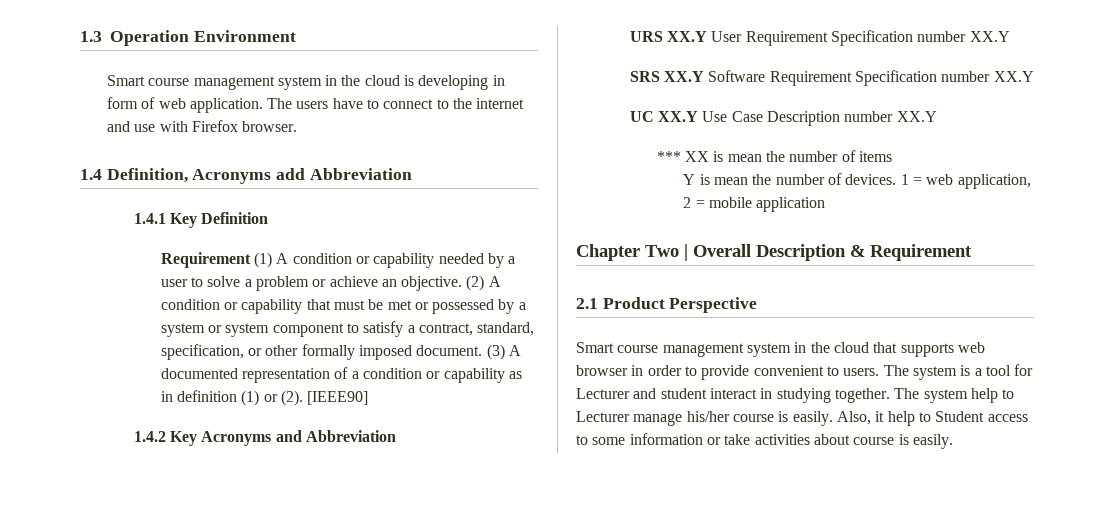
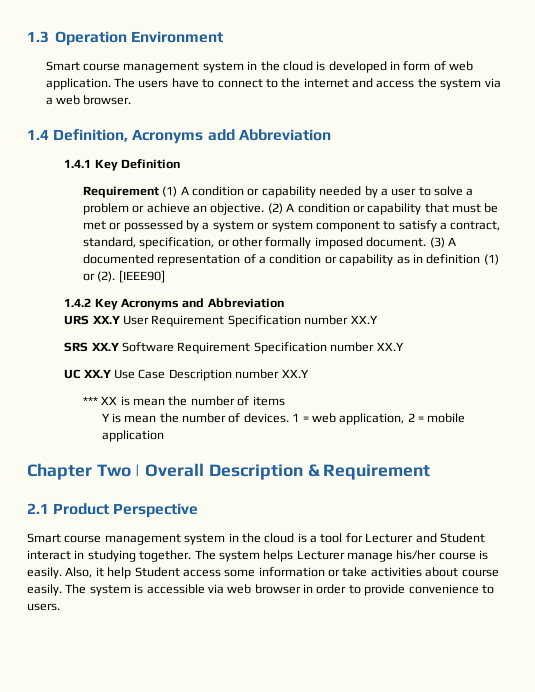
[418,75,489,90] developing -> [328,61,387,73] developed
[134,120,238,132] use with Firefox -> [376,78,501,90] [45,95,81,105] access the system via a web
[873,342,985,357] [576,365,957,380] that supports web browser in order to provide convenient to users. The system -> (295, 538) none
[660,388,707,399] student -> [439,533,485,543] Student
[970,388,1015,403] help to -> [263,550,294,562] helps
[918,412,931,422] to -> (132, 573) none
[576,435,588,445] to -> (221, 573) none
[898,434,953,449] is easily. -> [27,584,494,596] [27,603,60,611] easily. The system is accessible via web browser in order to provide convenience to users.

